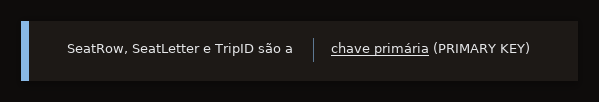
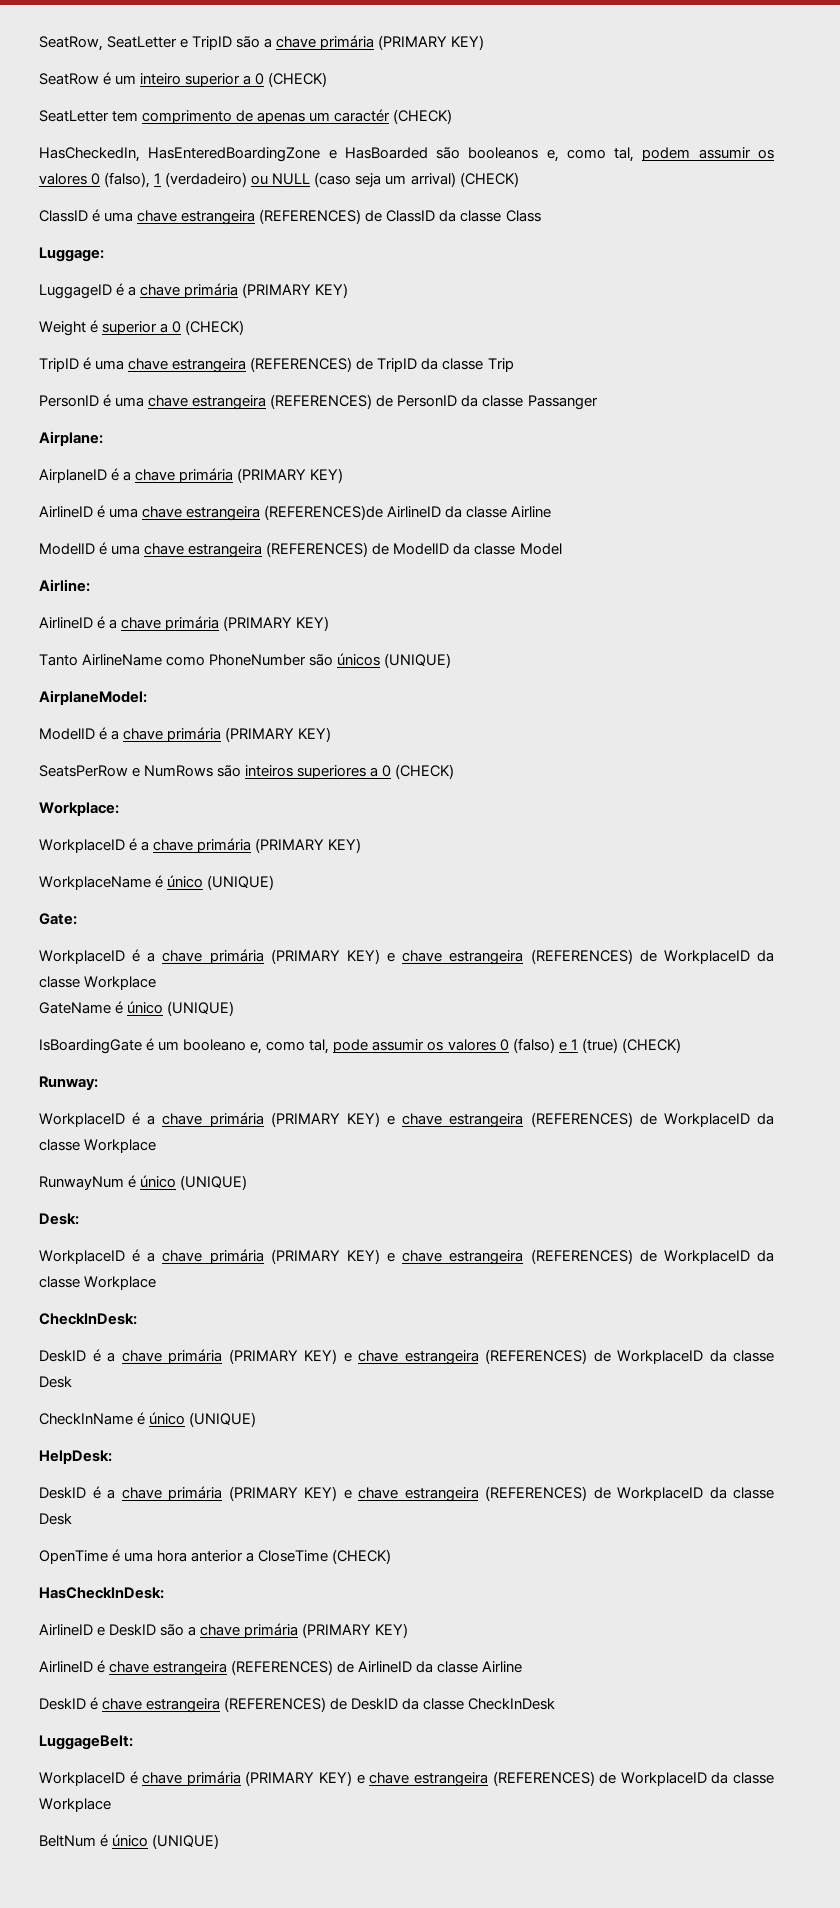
(530, 48) none -> [39,72,328,87] [39,109,453,124] [39,147,774,162] [39,172,519,188] [39,209,541,225] [39,247,104,262] [39,283,349,299] [39,320,245,336] [39,357,514,373] [39,394,598,410] [39,431,103,446] [39,468,344,483] [39,505,552,521] [39,542,562,558] [39,579,90,592] [39,616,330,631] [39,653,452,668] [39,690,147,705] [39,727,332,742] [39,764,455,779] [39,802,119,816] [39,838,362,853] [39,875,275,890] [39,913,77,925] [39,949,774,965] [39,976,157,990] [39,1001,235,1016] [39,1038,681,1054] [39,1076,98,1090] [39,1112,774,1128] [39,1139,157,1153] [39,1175,248,1190] [39,1213,79,1225] [39,1249,774,1265] [39,1276,157,1290] [39,1313,137,1325] [39,1349,774,1365] [39,1376,72,1388] [39,1412,257,1427] [39,1450,112,1464] [39,1486,774,1502] [39,1513,72,1525] [39,1549,392,1564] [39,1587,164,1599] [39,1623,409,1638] [39,1660,523,1676] [39,1697,556,1713] [39,1735,133,1750] [39,1771,775,1787] [39,1798,111,1812] [39,1834,220,1849] // SeatRow é um inteiro superior a 0 (CHECK) // SeatLetter tem comprimento de apenas um caractér (CHECK) // HasCheckedIn, HasEnteredBoardingZone e HasBoarded são booleanos e, como tal, podem assumir os valores 0 (falso), 1 (verdadeiro) ou NULL (caso seja um arrival) (CHECK) // ClassID é uma chave estrangeira (REFERENCES) de ClassID da classe Class // Luggage: // LuggageID é a chave primária (PRIMARY KEY) // Weight é superior a 0 (CHECK) // TripID é uma chave estrangeira (REFERENCES) de TripID da classe Trip // PersonID é uma chave estrangeira (REFERENCES) de PersonID da classe Passanger // Airplane: // AirplaneID é a chave primária (PRIMARY KEY) // AirlineID é uma chave estrangeira (REFERENCES)de AirlineID da classe Airline // ModelID é uma chave estrangeira (REFERENCES) de ModelID da classe Model // Airline: // AirlineID é a chave primária (PRIMARY KEY) // Tanto AirlineName como PhoneNumber são únicos (UNIQUE) // AirplaneModel: // ModelID é a chave primária (PRIMARY KEY) // SeatsPerRow e NumRows são inteiros superiores a 0 (CHECK) // Workplace: // WorkplaceID é a chave primária (PRIMARY KEY) // WorkplaceName é único (UNIQUE) // Gate: // WorkplaceID é a chave primária (PRIMARY KEY) e chave estrangeira (REFERENCES) de WorkplaceID da classe Workplace // GateName é único (UNIQUE) // IsBoardingGate é um booleano e, como tal, pode assumir os valores 0 (falso) e 1 (true) (CHECK) // Runway: // WorkplaceID é a chave primária (PRIMARY KEY) e chave estrangeira (REFERENCES) de WorkplaceID da classe Workplace // RunwayNum é único (UNIQUE) // Desk: // WorkplaceID é a chave primária (PRIMARY KEY) e chave estrangeira (REFERENCES) de WorkplaceID da classe Workplace // CheckInDesk: // DeskID é a chave primária (PRIMARY KEY) e chave estrangeira (REFERENCES) de WorkplaceID da classe Desk // CheckInName é único (UNIQUE) // HelpDesk: // DeskID é a chave primária (PRIMARY KEY) e chave estrangeira (REFERENCES) de WorkplaceID da classe Desk // OpenTime é uma hora anterior a CloseTime (CHECK) // HasCheckInDesk: // AirlineID e DeskID são a chave primária (PRIMARY KEY) // AirlineID é chave estrangeira (REFERENCES) de AirlineID da classe Airline // DeskID é chave estrangeira (REFERENCES) de DeskID da classe CheckInDesk // LuggageBelt: // WorkplaceID é chave primária (PRIMARY KEY) e chave estrangeira (REFERENCES) de WorkplaceID da classe Workplace // BeltNum é único (UNIQUE)

